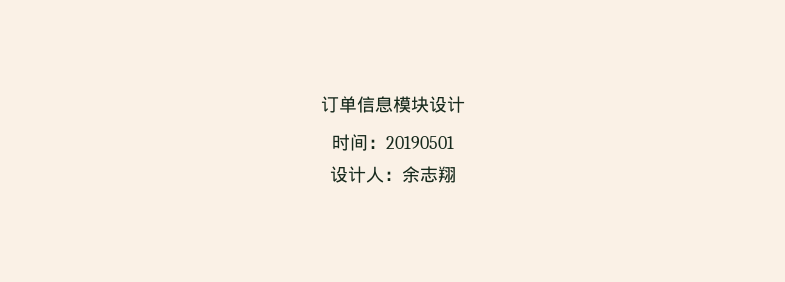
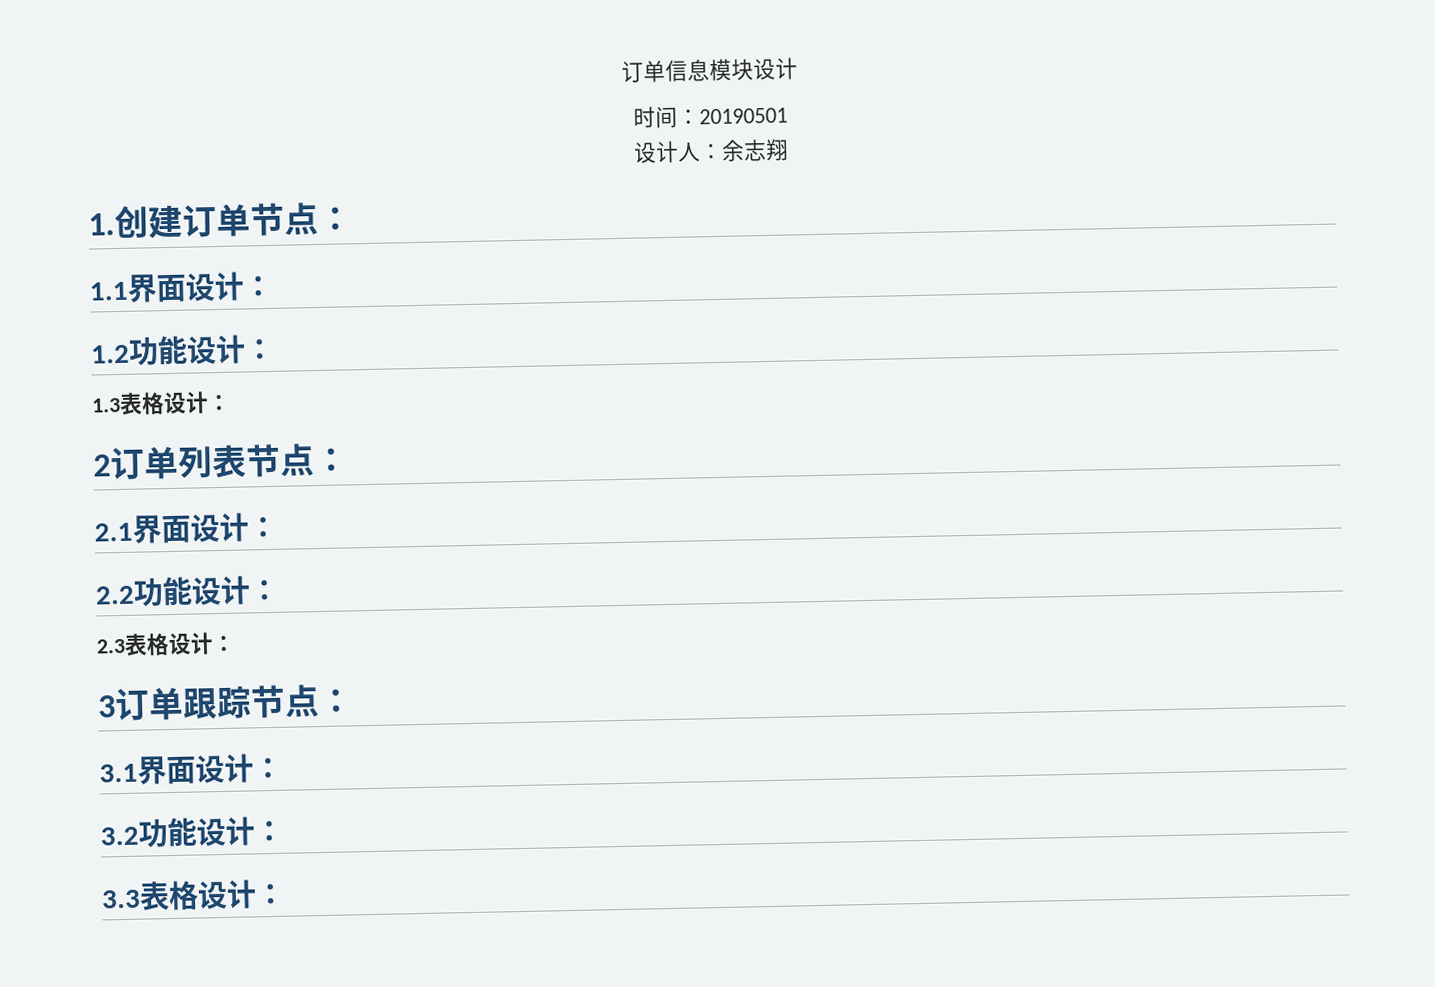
(456, 174) none -> [88,201,353,239] [89,271,273,303] [90,334,275,366] [91,391,231,415] [93,443,349,481] [94,512,278,544] [95,575,280,607] [96,632,236,656] [97,684,354,722] [99,753,283,785] [100,816,284,848] [101,879,286,911] // 1.创建订单节点： // 1.1界面设计： // 1.2功能设计： // 1.3表格设计： // 2订单列表节点： // 2.1界面设计： // 2.2功能设计： // 2.3表格设计： // 3订单跟踪节点： // 3.1界面设计： // 3.2功能设计： // 3.3表格设计：

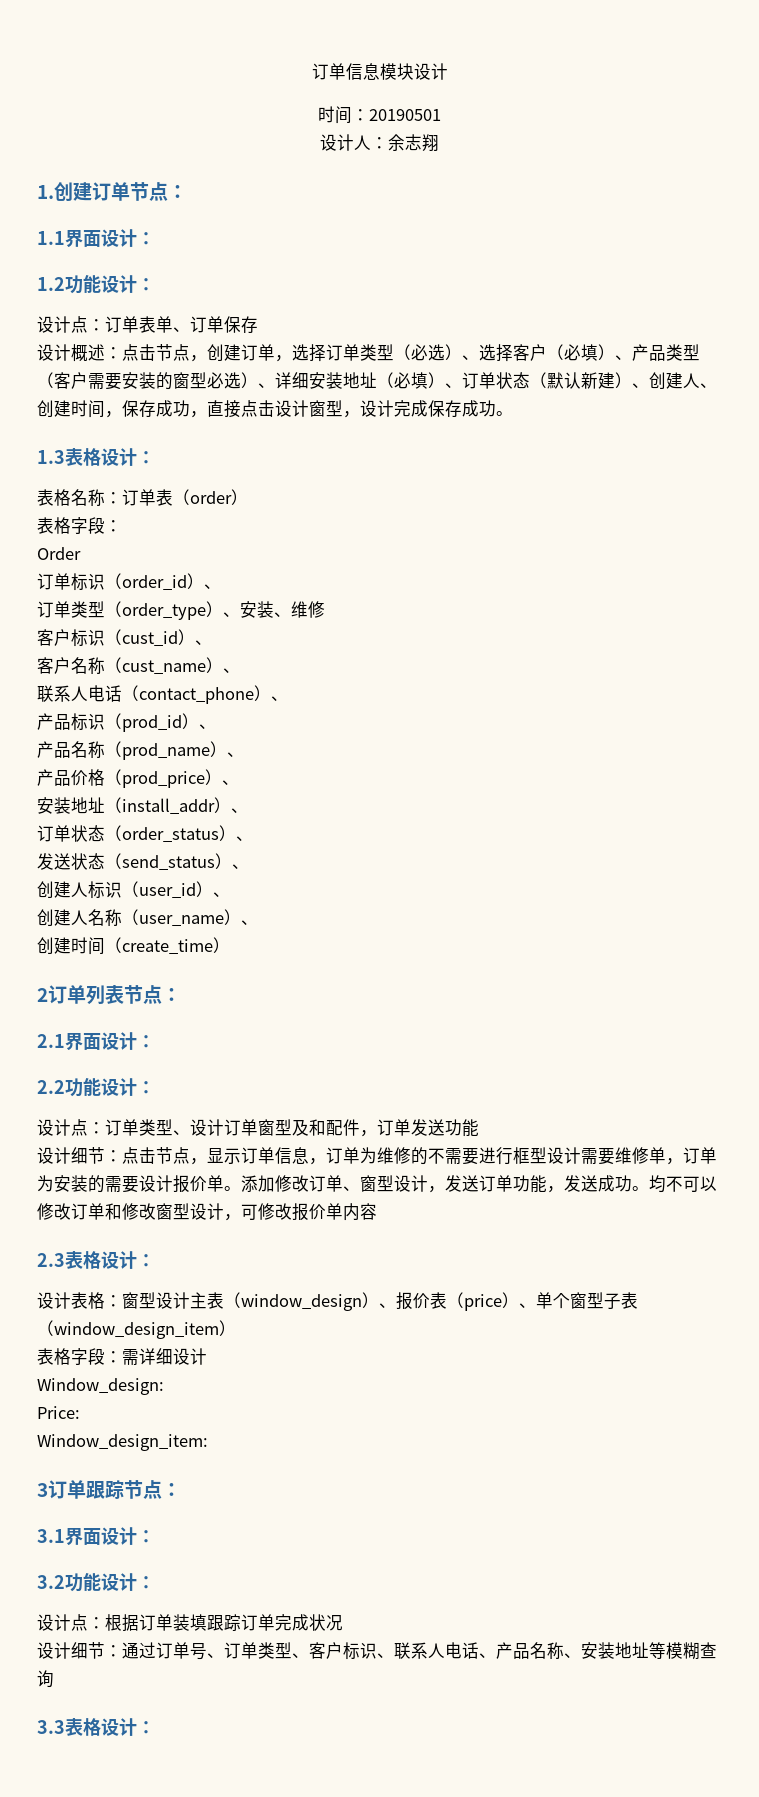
[91,391,231,415] 1.3表格设计： -> [37,316,258,333] [37,344,700,362] [37,372,717,390] [37,400,513,418] [37,448,155,466] [37,489,248,506] [37,517,122,534] [37,547,81,560] [37,573,221,591] [37,601,325,620] [37,629,212,647] [37,657,240,674] [37,685,288,704] [37,713,216,732] [37,741,244,760] [37,769,239,788] [37,797,248,814] [37,825,253,842] [37,853,249,870] [37,881,230,899] [37,909,258,927] [37,937,230,955] 设计点：订单表单、订单保存 // 设计概述：点击节点，创建订单，选择订单类型（必选）、选择客户（必填）、产品类型（客户需要安装的窗型必选）、详细安装地址（必填）、订单状态（默认新建）、创建人、创建时间，保存成功，直接点击设计窗型，设计完成保存成功。 // 1.3表格设计： // 表格名称：订单表（order） // 表格字段： // Order // 订单标识（order_id）、 // 订单类型（order_type）、安装、维修 // 客户标识（cust_id）、 // 客户名称（cust_name）、 // 联系人电话（contact_phone）、 // 产品标识（prod_id）、 // 产品名称（prod_name）、 // 产品价格（prod_price）、 // 安装地址（install_addr）、 // 订单状态（order_status）、 // 发送状态（send_status）、 // 创建人标识（user_id）、 // 创建人名称（user_name）、 // 创建时间（create_time）
[96,632,236,656] 2.3表格设计： -> [37,1119,479,1137] [37,1147,717,1165] [37,1175,717,1193] [37,1203,377,1221] [37,1251,155,1269] [37,1292,638,1311] [37,1320,236,1339] [37,1348,207,1365] [37,1378,164,1395] [37,1406,80,1419] [37,1434,208,1451] 设计点：订单类型、设计订单窗型及和配件，订单发送功能 // 设计细节：点击节点，显示订单信息，订单为维修的不需要进行框型设计需要维修单，订单为安装的需要设计报价单。添加修改订单、窗型设计，发送订单功能，发送成功。均不可以修改订单和修改窗型设计，可修改报价单内容 // 2.3表格设计： // 设计表格：窗型设计主表（window_design）、报价表（price）、单个窗型子表（window_design_item） // 表格字段：需详细设计 // Window_design: // Price: // Window_design_item:
(284, 831) none -> [37,1614,343,1632] [37,1642,717,1660] [37,1670,54,1688] // 设计点：根据订单装填跟踪订单完成状况 // 设计细节：通过订单号、订单类型、客户标识、联系人电话、产品名称、安装地址等模糊查询

